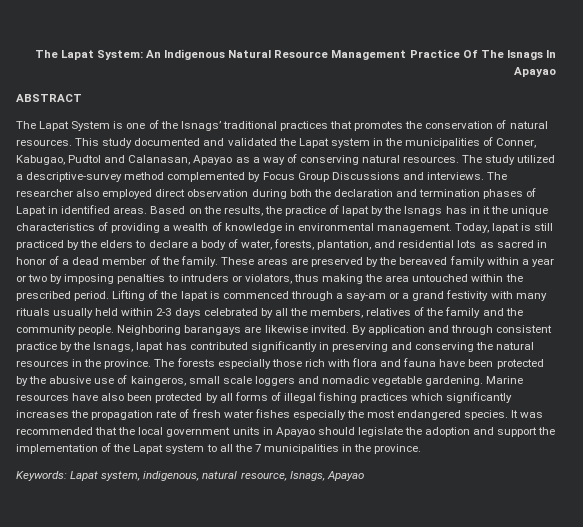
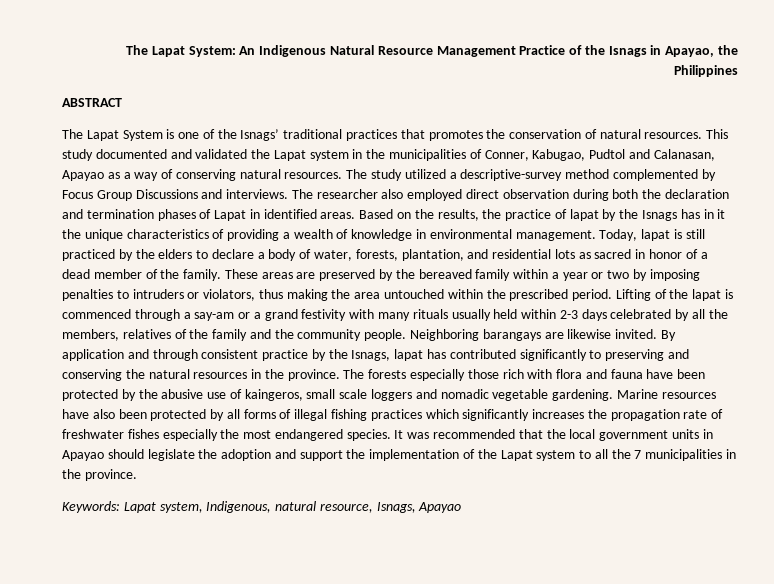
[462,50,557,60] [514,67,556,77] Of The Isnags In Apayao -> [569,45,738,57] [674,65,738,77] of the Isnags in Apayao, the Philippines
[318,342,329,350] in -> [589,350,602,359] to
[191,409,253,418] fresh water -> [62,429,124,439] freshwater
[143,471,200,481] indigenous, -> [206,501,272,513] Indigenous,

